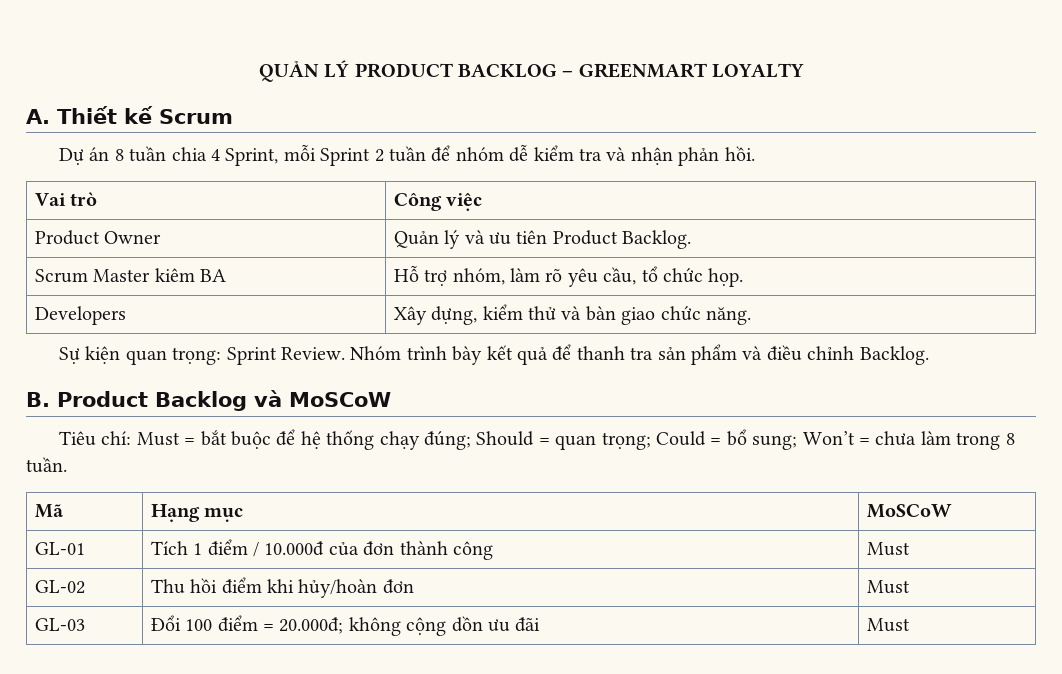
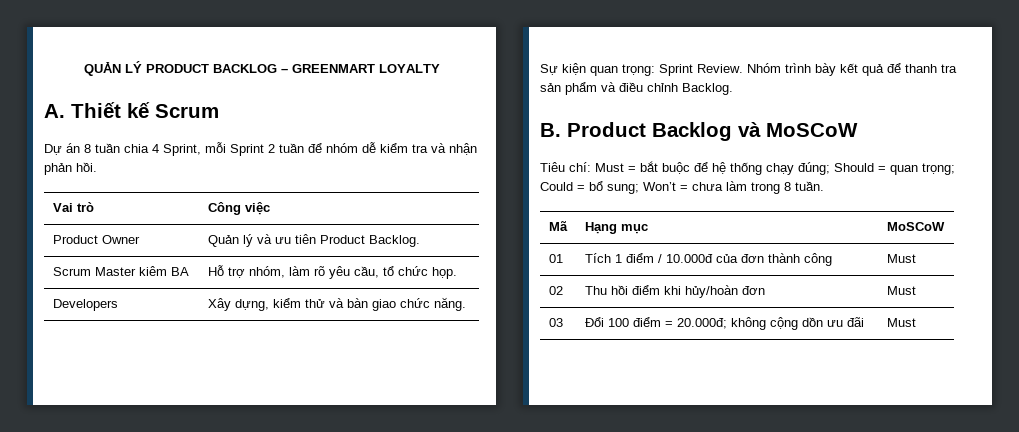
[34,542,85,555] GL-01 -> [548,254,563,263] 01
[34,580,85,594] GL-02 -> [548,286,563,295] 02
[34,618,85,631] GL-03 -> [548,318,563,327] 03

